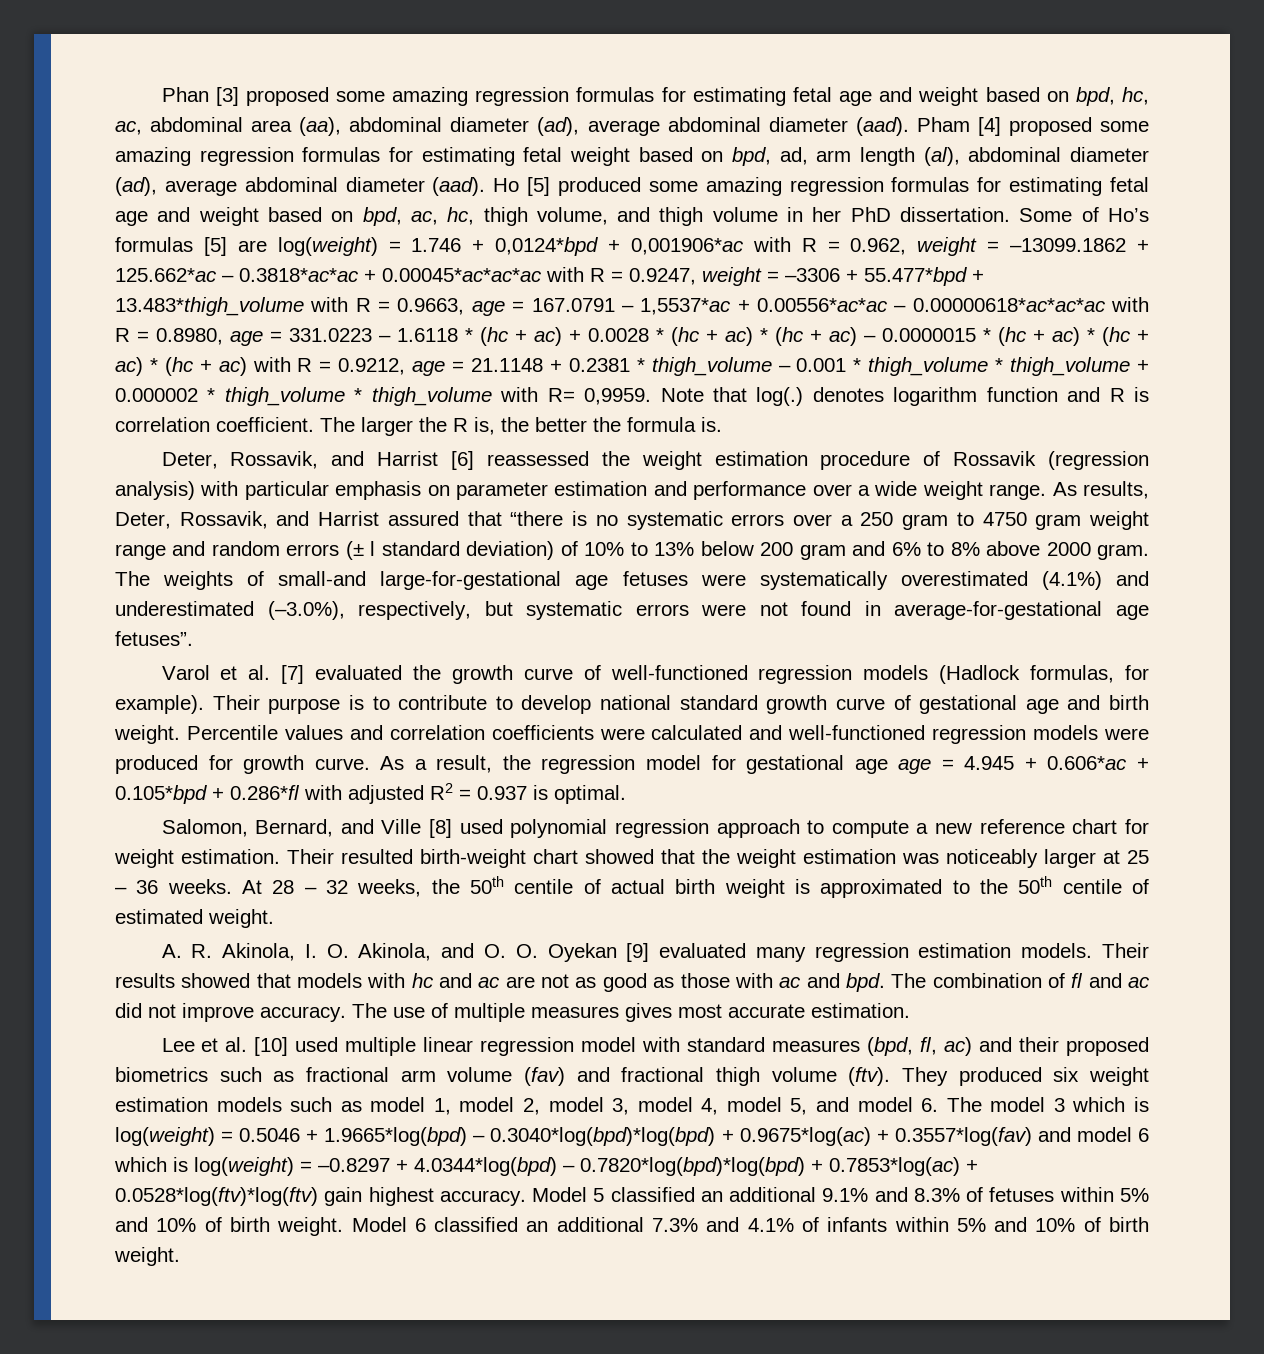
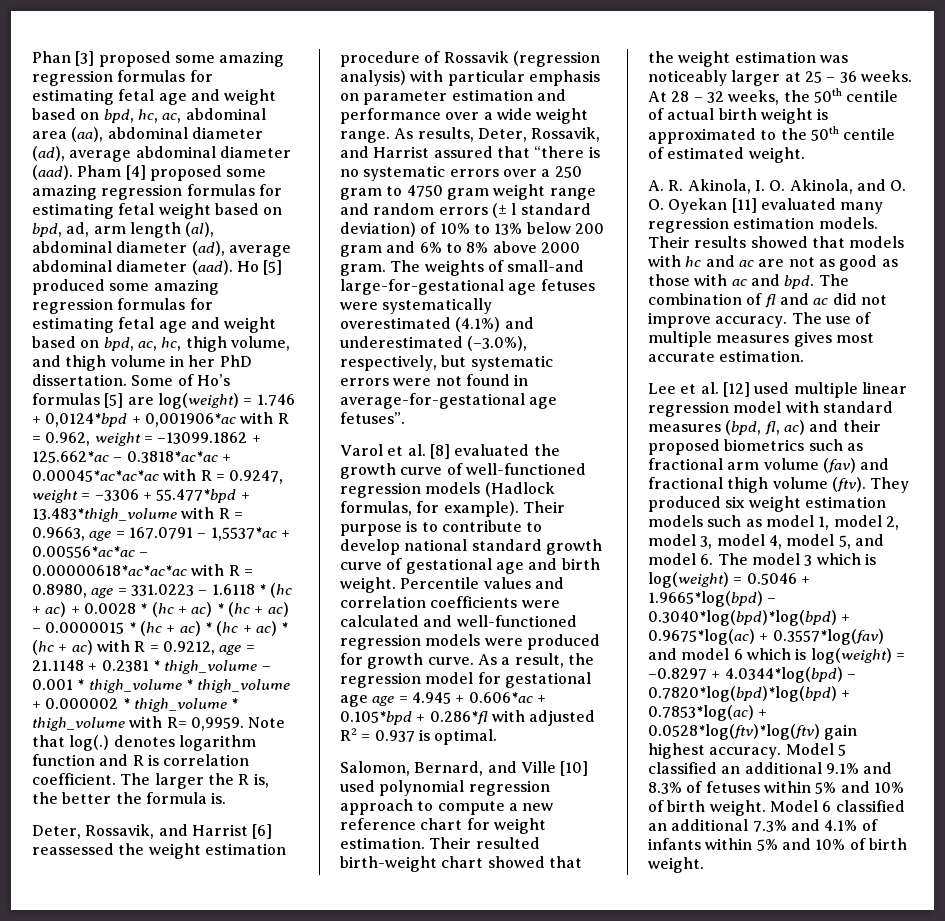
[281,665,305,684] [7] -> [429,444,450,459] [8]
[429,819,453,838] [8] -> [560,761,589,776] [10]
[626,943,650,962] [9] -> [731,198,757,213] [11]
[254,1037,289,1056] [10] -> [722,382,750,397] [12]

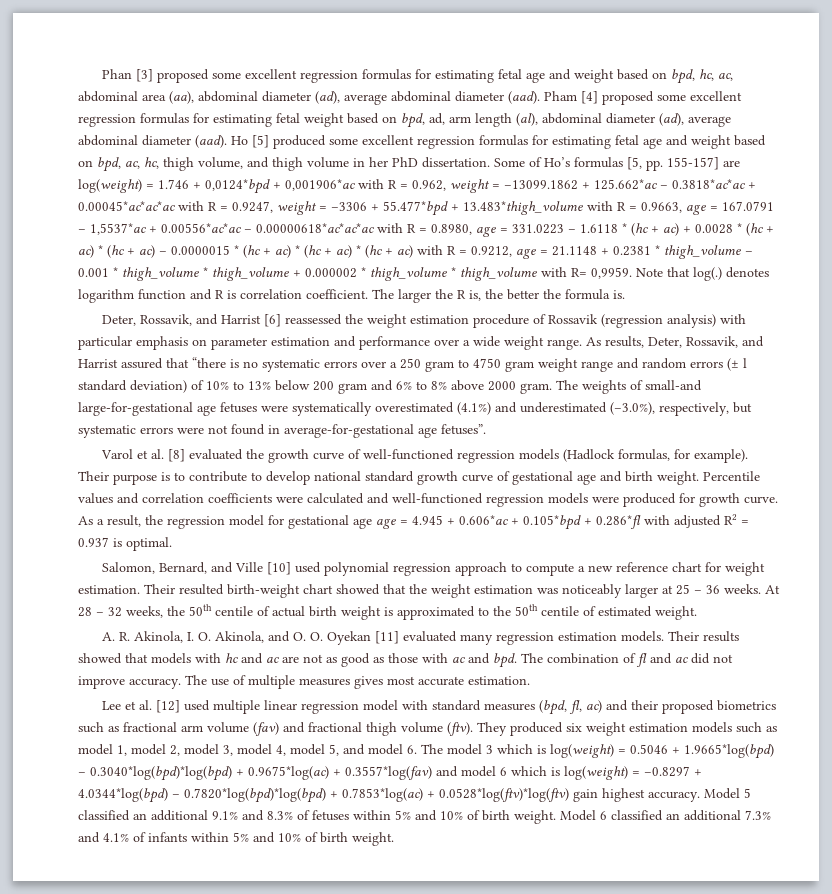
[219,51,285,67] amazing -> [245,69,298,79] excellent
[32,184,97,200] amazing -> [690,91,742,101] excellent
[153,279,219,295] amazing -> [362,135,414,145] excellent
[104,393,124,408] [5] -> [627,157,719,171] [5, pp. 155-157]

